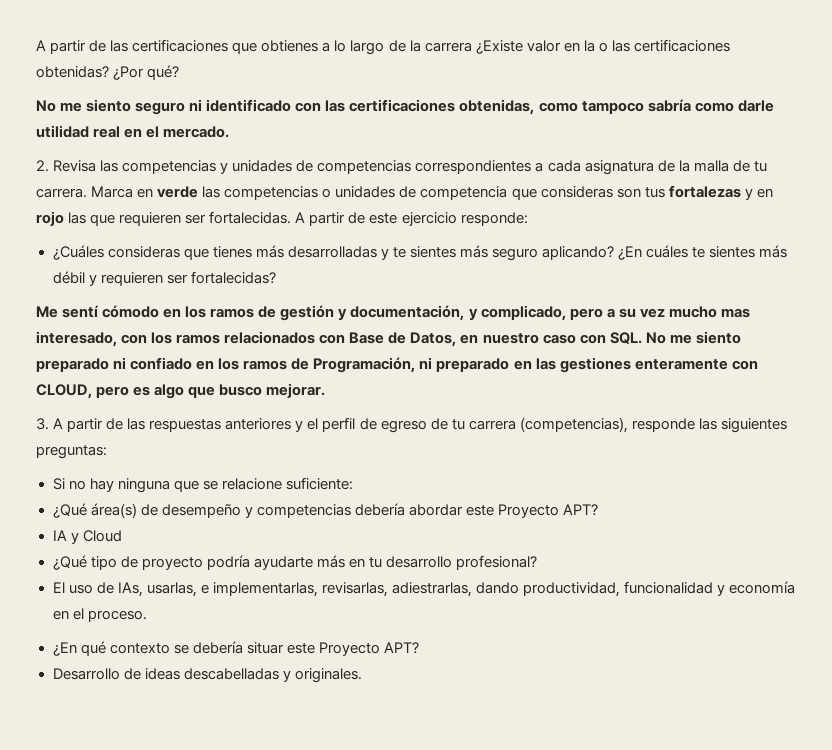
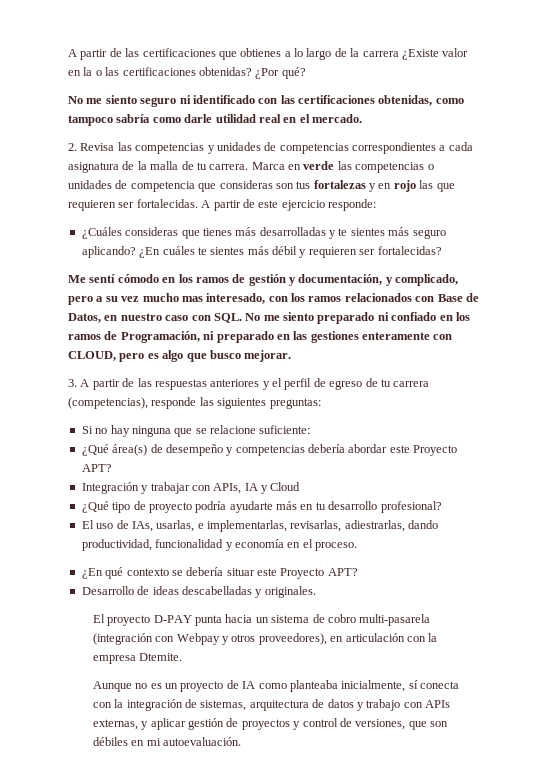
(598, 510) none -> [81,482,242,494] Integración y trabajar con APIs,
(362, 675) none -> [92,614,431,626] [92,633,438,645] [92,653,183,664] [92,680,460,692] [92,699,451,711] [92,718,449,730] [92,737,242,746] // El proyecto D-PAY punta hacia un sistema de cobro multi-pasarela (integración con Webpay y otros proveedores), en articulación con la empresa Dtemite. // Aunque no es un proyecto de IA como planteaba inicialmente, sí conecta con la integración de sistemas, arquitectura de datos y trabajo con APIs externas, y aplicar gestión de proyectos y control de versiones, que son débiles en mi autoevaluación.

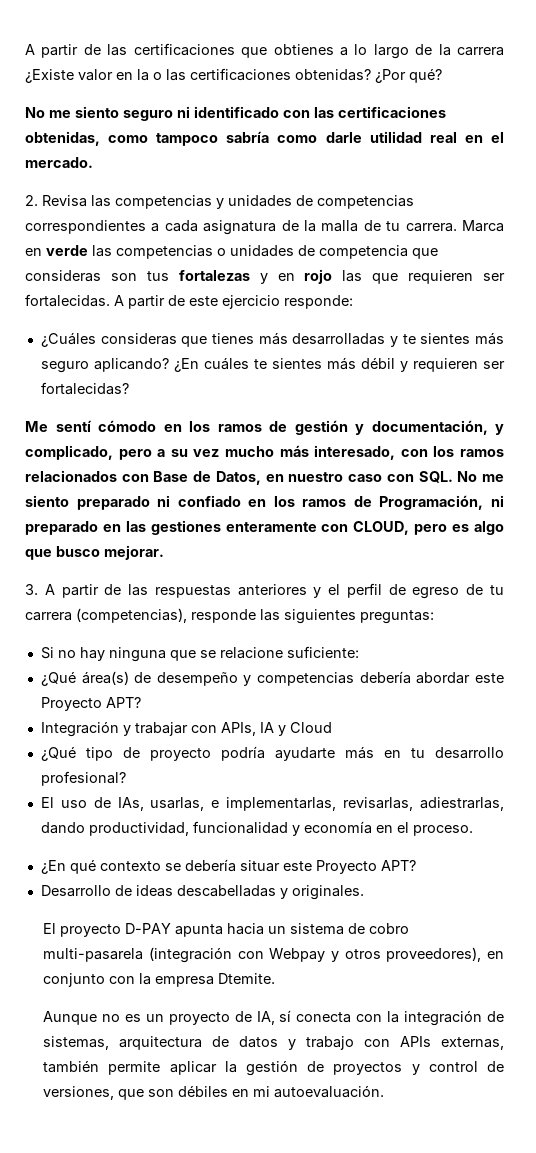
[181,296,203,302] mas -> [279,445,309,457] más
[195,615,223,626] punta -> [175,924,224,937] apunta
[345,633,405,642] articulación -> [43,973,106,987] conjunto
[242,680,406,692] IA como planteaba inicialmente, -> [256,1011,275,1025] IA,
[141,718,186,730] y aplicar -> [43,1060,237,1075] también permite aplicar la

